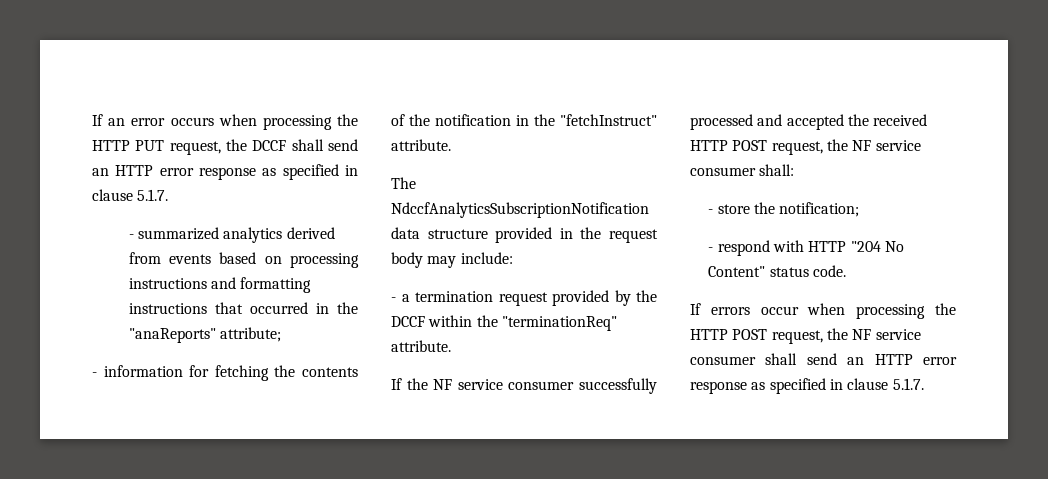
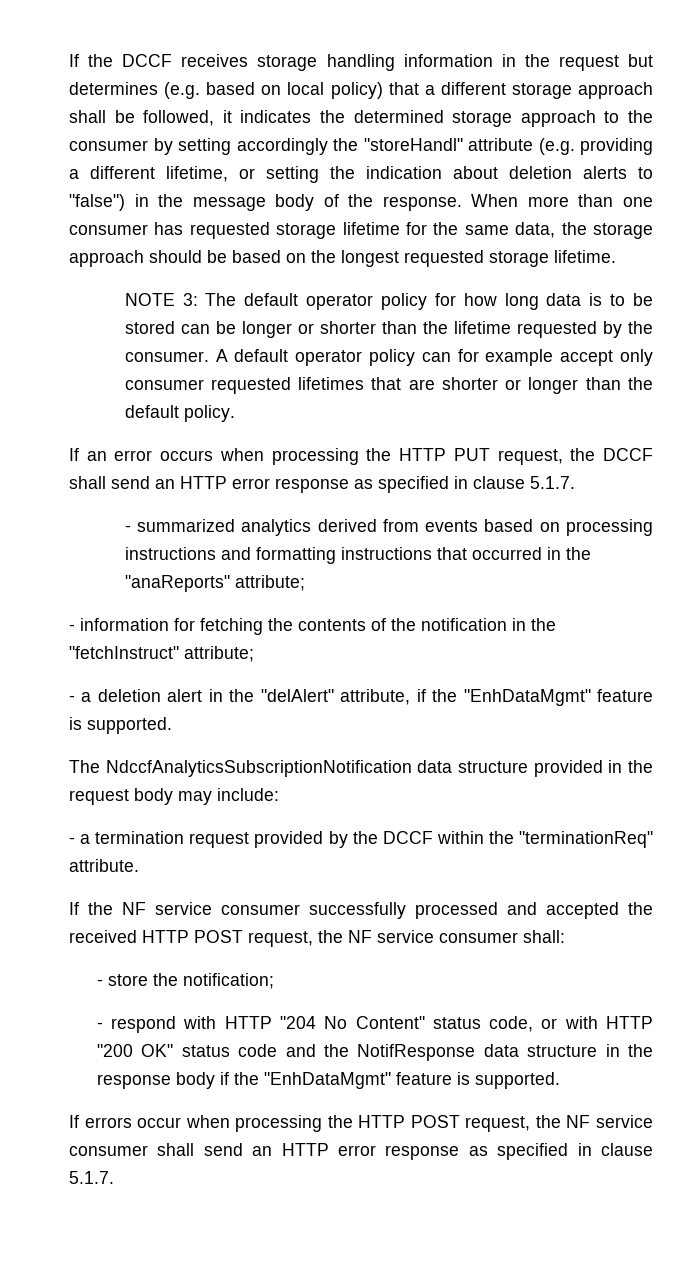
[92,114,103,126] If -> [69,54,654,71] [69,82,654,99] [69,110,654,127] [69,138,653,155] [69,166,653,183] [69,194,653,211] [69,222,653,239] [69,250,616,267] [124,293,653,310] [124,321,653,338] [124,349,653,366] [124,377,653,394] [124,405,235,422] [69,448,79,461] If the DCCF receives storage handling information in the request but determines (e.g. based on local policy) that a different storage approach shall be followed, it indicates the determined storage approach to the consumer by setting accordingly the "storeHandl" attribute (e.g. providing a different lifetime, or setting the indication about deletion alerts to "false") in the message body of the response. When more than one consumer has requested storage lifetime for the same data, the storage approach should be based on the longest requested storage lifetime. // NOTE 3: The default operator policy for how long data is to be stored can be longer or shorter than the lifetime requested by the consumer. A default operator policy can for example accept only consumer requested lifetimes that are shorter or longer than the default policy. // If
[391,139,451,151] attribute. -> [184,646,254,662] [69,689,653,706] [69,717,172,734] attribute; // - a deletion alert in the "delAlert" attribute, if the "EnhDataMgmt" feature is supported.
[813,265,847,277] code. -> [489,1016,653,1032] [96,1044,653,1061] [96,1072,560,1089] code, or with HTTP "200 OK" status code and the NotifResponse data structure in the response body if the "EnhDataMgmt" feature is supported.

